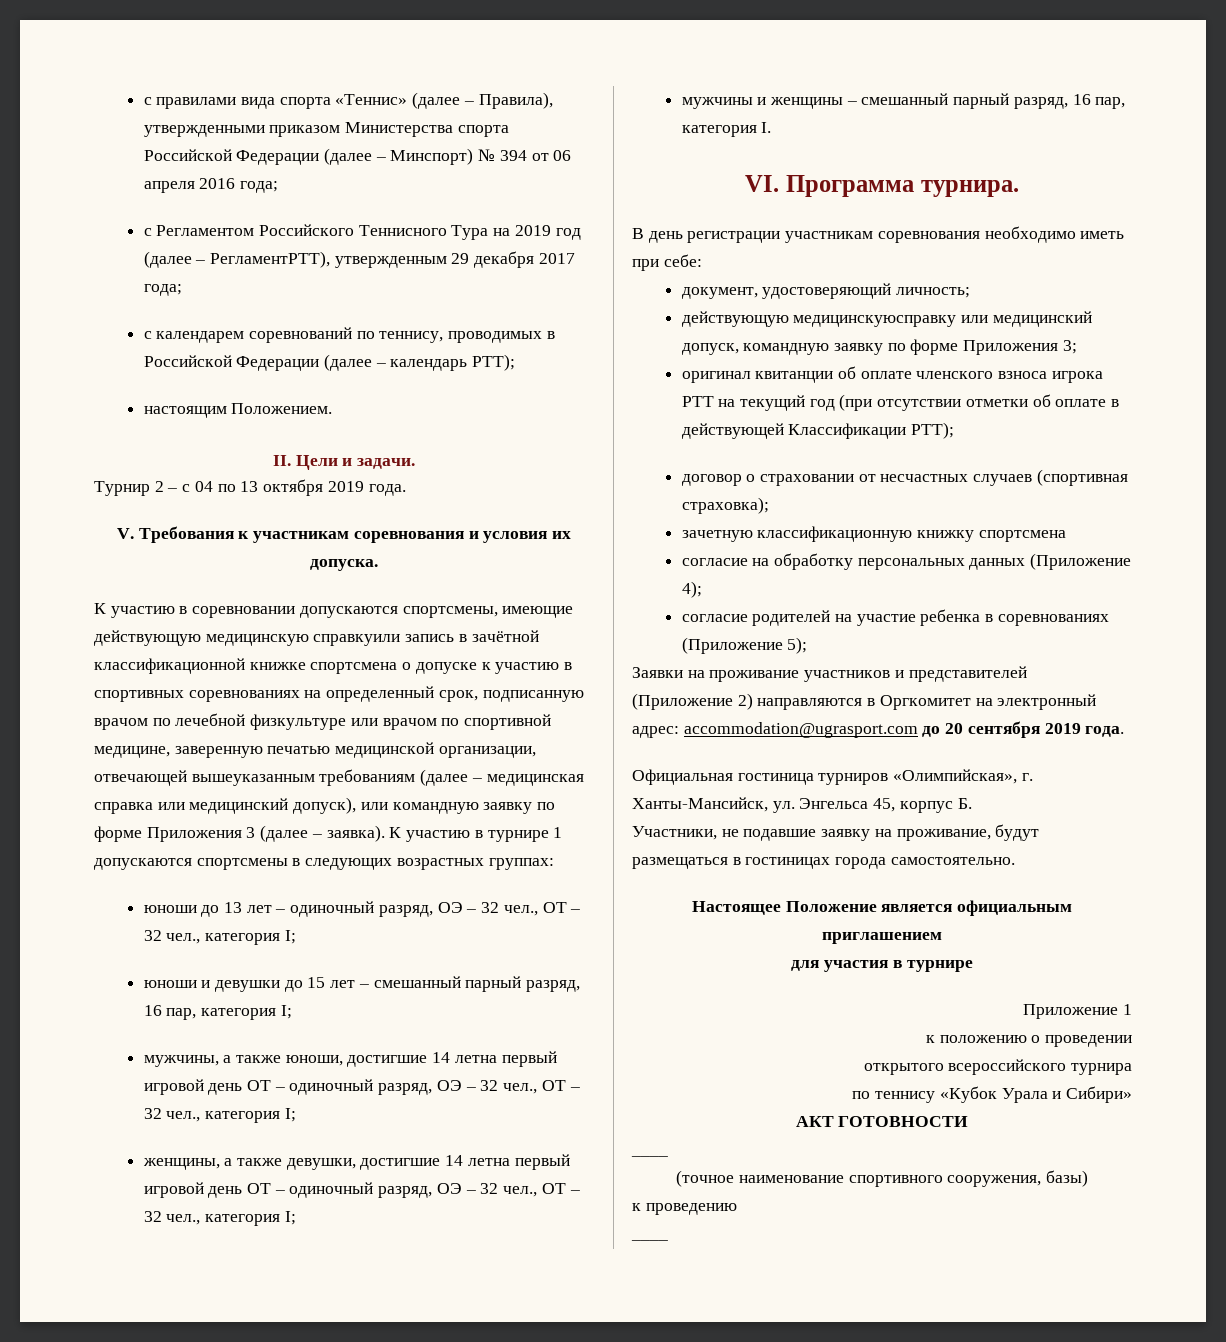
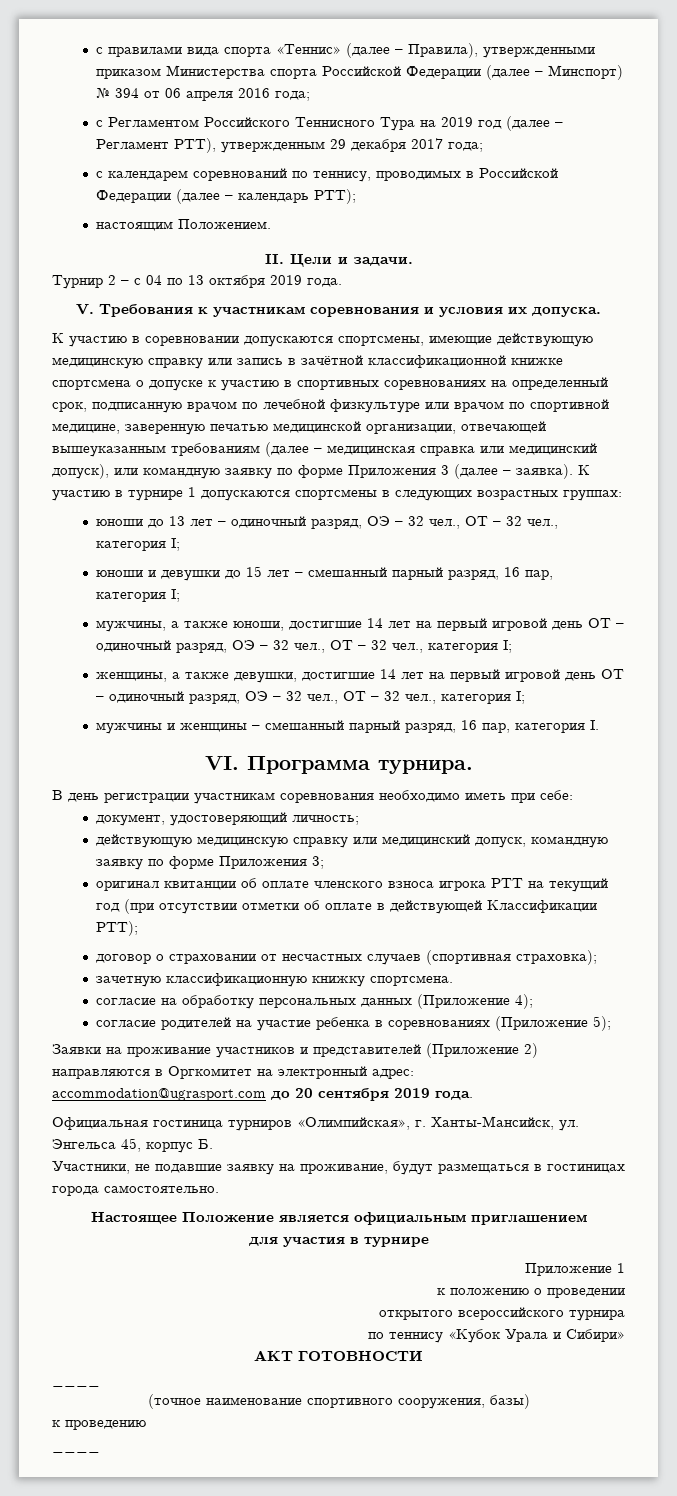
[209,251,330,268] РегламентРТТ), -> [96,138,217,153] Регламент РТТ),
[313,634,401,646] справкуили -> [148,358,232,369] справку или
[454,1055,497,1063] летна -> [388,621,433,628] лет на
[467,1158,510,1166] летна -> [401,672,446,679] лет на
[793,315,957,327] медицинскуюсправку -> [197,836,349,848] медицинскую справку
[978,530,1066,542] спортсмена -> [370,975,454,986] спортсмена.

